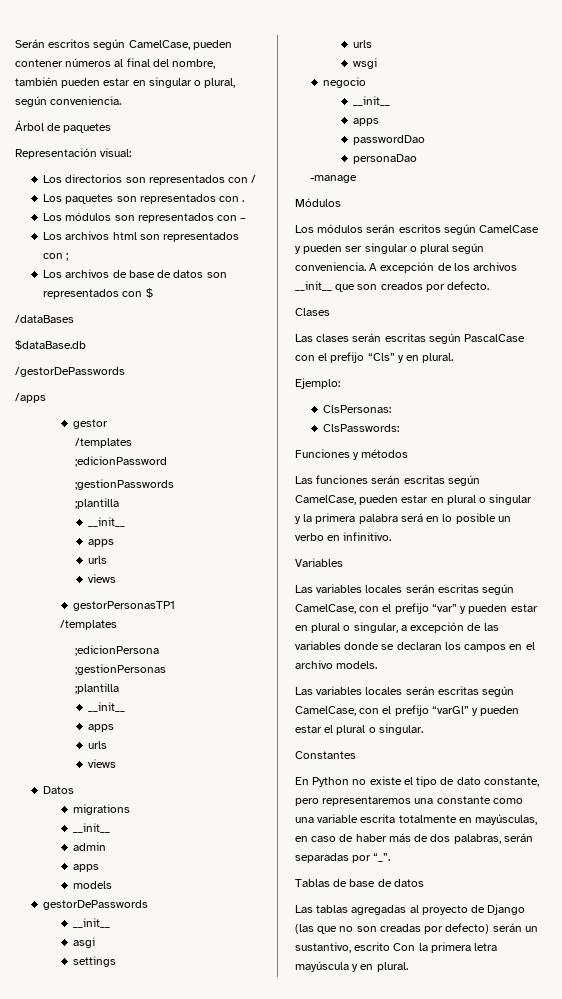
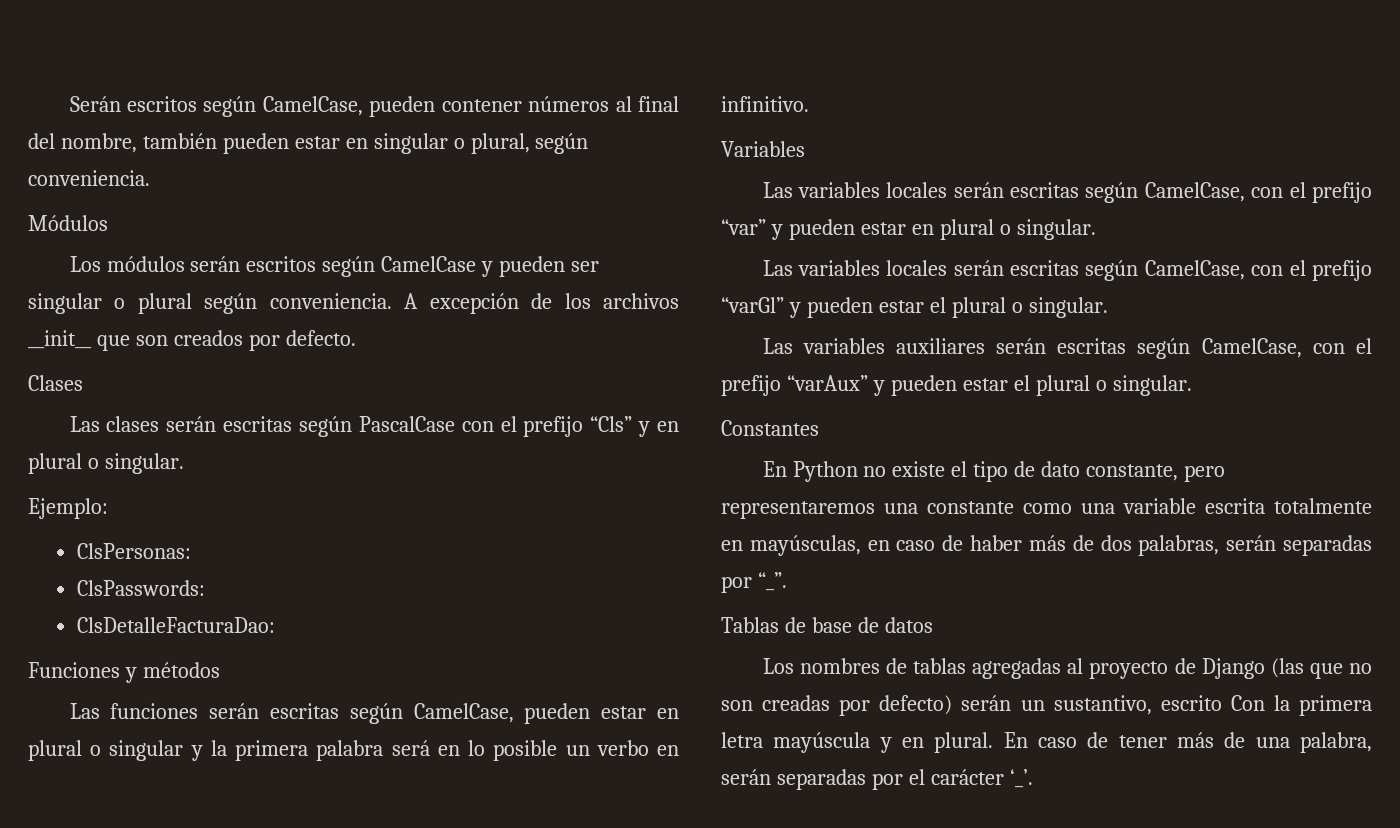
[15,120,112,133] [15,148,132,159] [43,174,257,185] [43,194,245,204] [43,212,247,223] [43,231,240,242] [43,253,69,261] [43,269,227,278] [43,288,153,299] [15,315,74,323] [15,340,86,350] [15,367,125,377] [15,393,46,403] [72,419,108,429] [74,438,132,448] [74,456,167,467] [74,479,174,490] [74,498,119,509] [87,517,125,527] [87,539,114,547] [87,556,107,564] [87,574,116,583] [72,601,175,611] [59,620,117,630] [74,645,159,656] [74,664,166,675] [74,683,119,694] [87,702,125,712] [87,724,114,732] [87,741,107,749] [87,759,116,768] [43,786,75,794] [72,804,130,815] [72,823,110,833] [72,842,106,851] [72,864,99,872] [72,881,112,889] [43,900,149,910] [72,918,110,928] [72,937,95,948] [72,956,116,967] [352,40,372,48] [352,58,377,69] [323,77,367,88] [352,96,390,106] [352,118,379,126] [352,135,425,145] [352,154,417,164] [309,175,357,183] // Árbol de paquetes // Representación visual: // Los directorios son representados con / // Los paquetes son representados con . // Los módulos son representados con – // Los archivos html son representados con ; // Los archivos de base de datos son representados con $ // /dataBases // $dataBase.db // /gestorDePasswords // /apps // gestor // /templates // ;edicionPassword // ;gestionPasswords // ;plantilla // __init__ // apps // urls // views // gestorPersonasTP1 // /templates // ;edicionPersona // ;gestionPersonas // ;plantilla // __init__ // apps // urls // views // Datos // migrations // __init__ // admin // apps // models // gestorDePasswords // __init__ // asgi // settings // urls // wsgi // negocio // __init__ // apps // passwordDao // personaDao // -manage -> (150, 178) none
[422,353,454,363] plural. -> [28,453,184,474] plural o singular.
(400, 428) none -> [77,617,276,633] // ClsDetalleFacturaDao:
[353,622,499,633] [295,641,535,652] [295,660,378,669] singular, a excepción de las variables donde se declaran los campos en el archivo models. -> [1016,219,1096,240] singular.
(423, 729) none -> [762,338,1373,359] [721,375,1192,396] // Las variables auxiliares serán escritas según CamelCase, con el prefijo “varAux” y pueden estar el plural o singular.
[295,905,313,913] Las -> [762,658,907,674] Los nombres de
(408, 967) none -> [1003,732,1372,753] [721,769,1033,790] En caso de tener más de una palabra, serán separadas por el carácter ‘_’.

